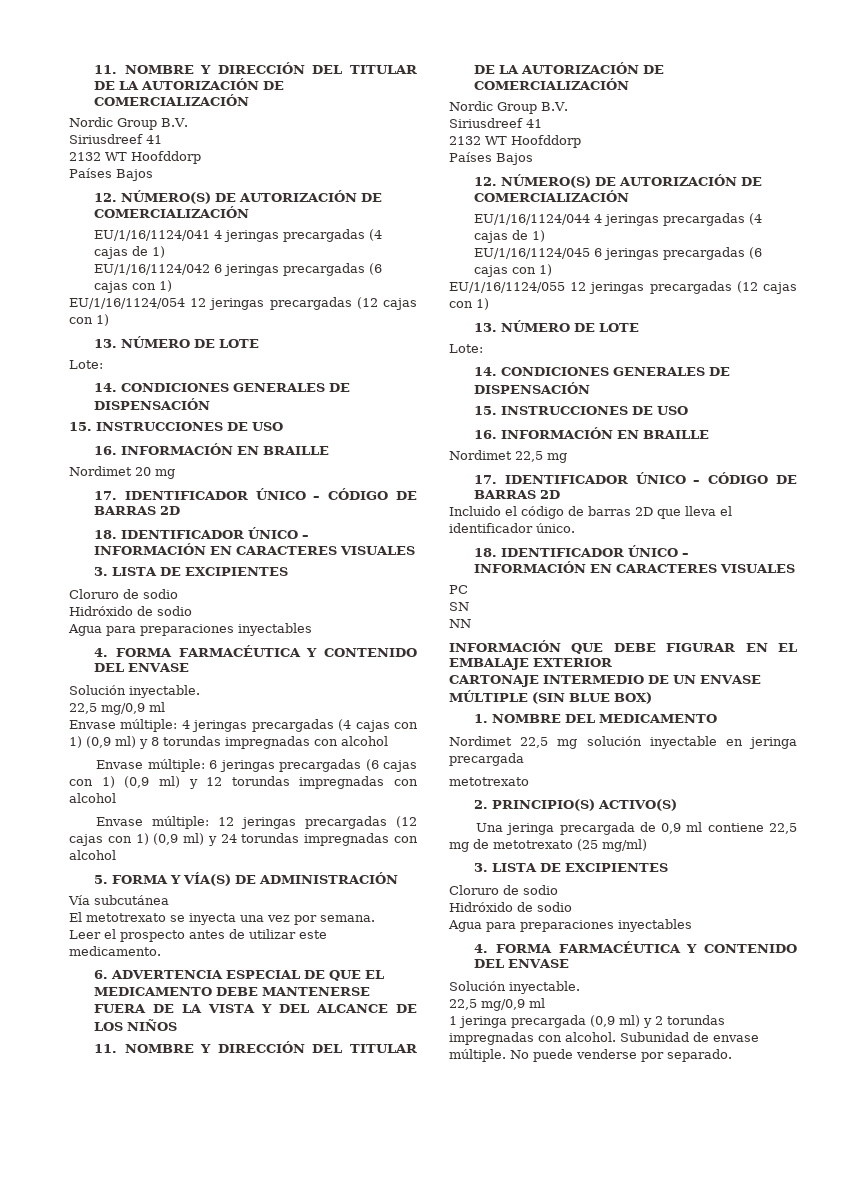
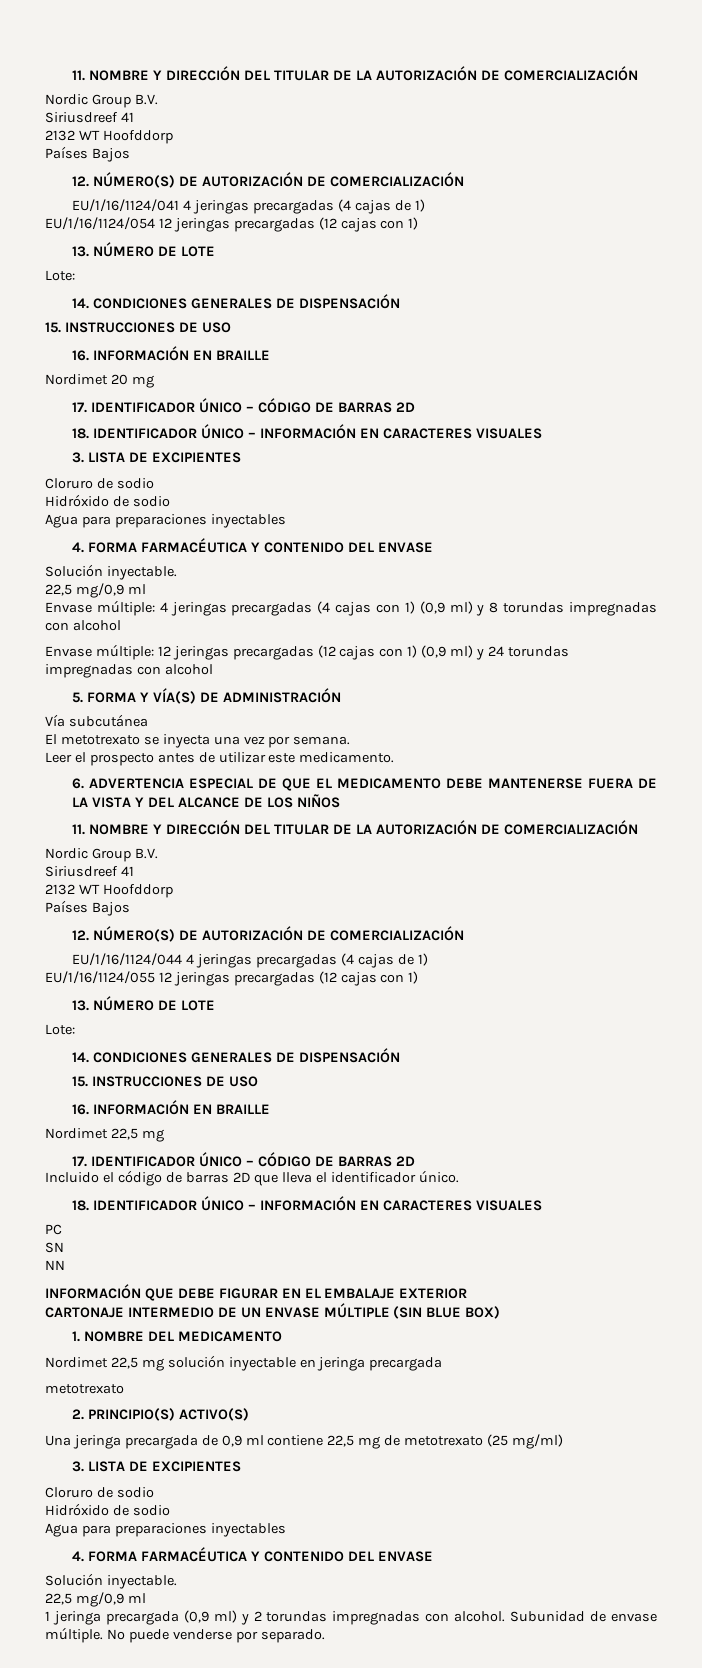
[94,263,383,276] [94,280,173,293] // EU/1/16/1124/042 6 jeringas precargadas (6 cajas con 1) -> (425, 205) none
[96,759,417,772] [69,776,418,789] [69,793,116,803] // Envase múltiple: 6 jeringas precargadas (6 cajas con 1) (0,9 ml) y 12 torundas impregnadas con alcohol -> (121, 625) none
[474,247,763,260] [474,264,553,277] // EU/1/16/1124/045 6 jeringas precargadas (6 cajas con 1) -> (428, 959) none

